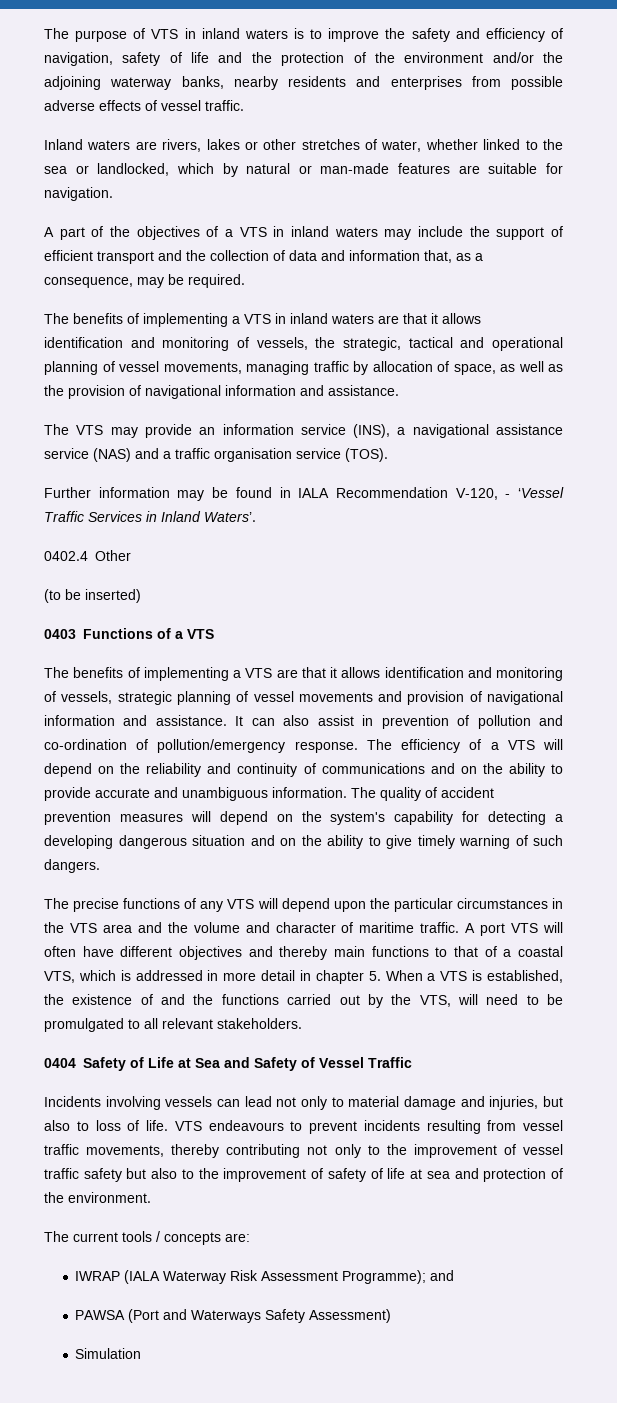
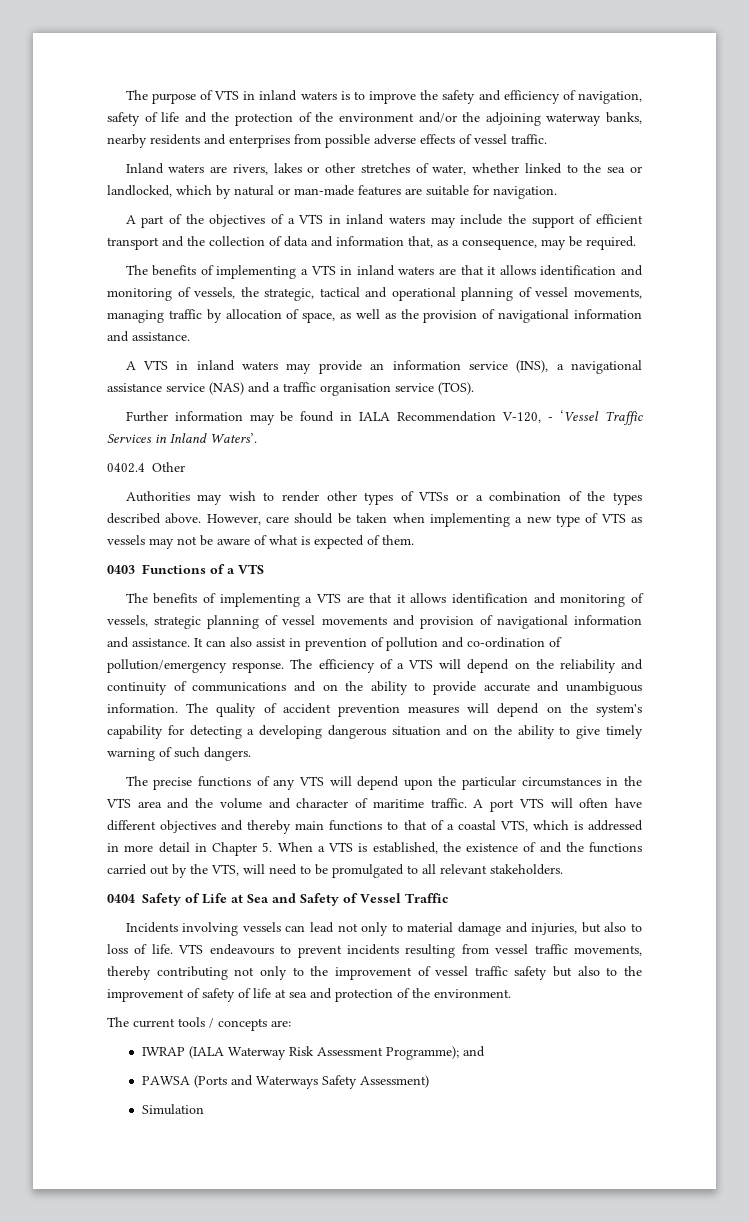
[44,424,104,435] The VTS -> [125,360,279,371] A VTS in inland waters
[44,589,141,603] (to be inserted) -> [125,491,642,505] [107,513,642,527] [107,535,414,549] Authorities may wish to render other types of VTSs or a combination of the types described above. However, care should be taken when implementing a new type of VTS as vessels may not be aware of what is expected of them.
[315,970,364,984] chapter -> [212,842,257,856] Chapter
[128,1309,160,1323] (Port -> [193,1075,227,1088] (Ports

